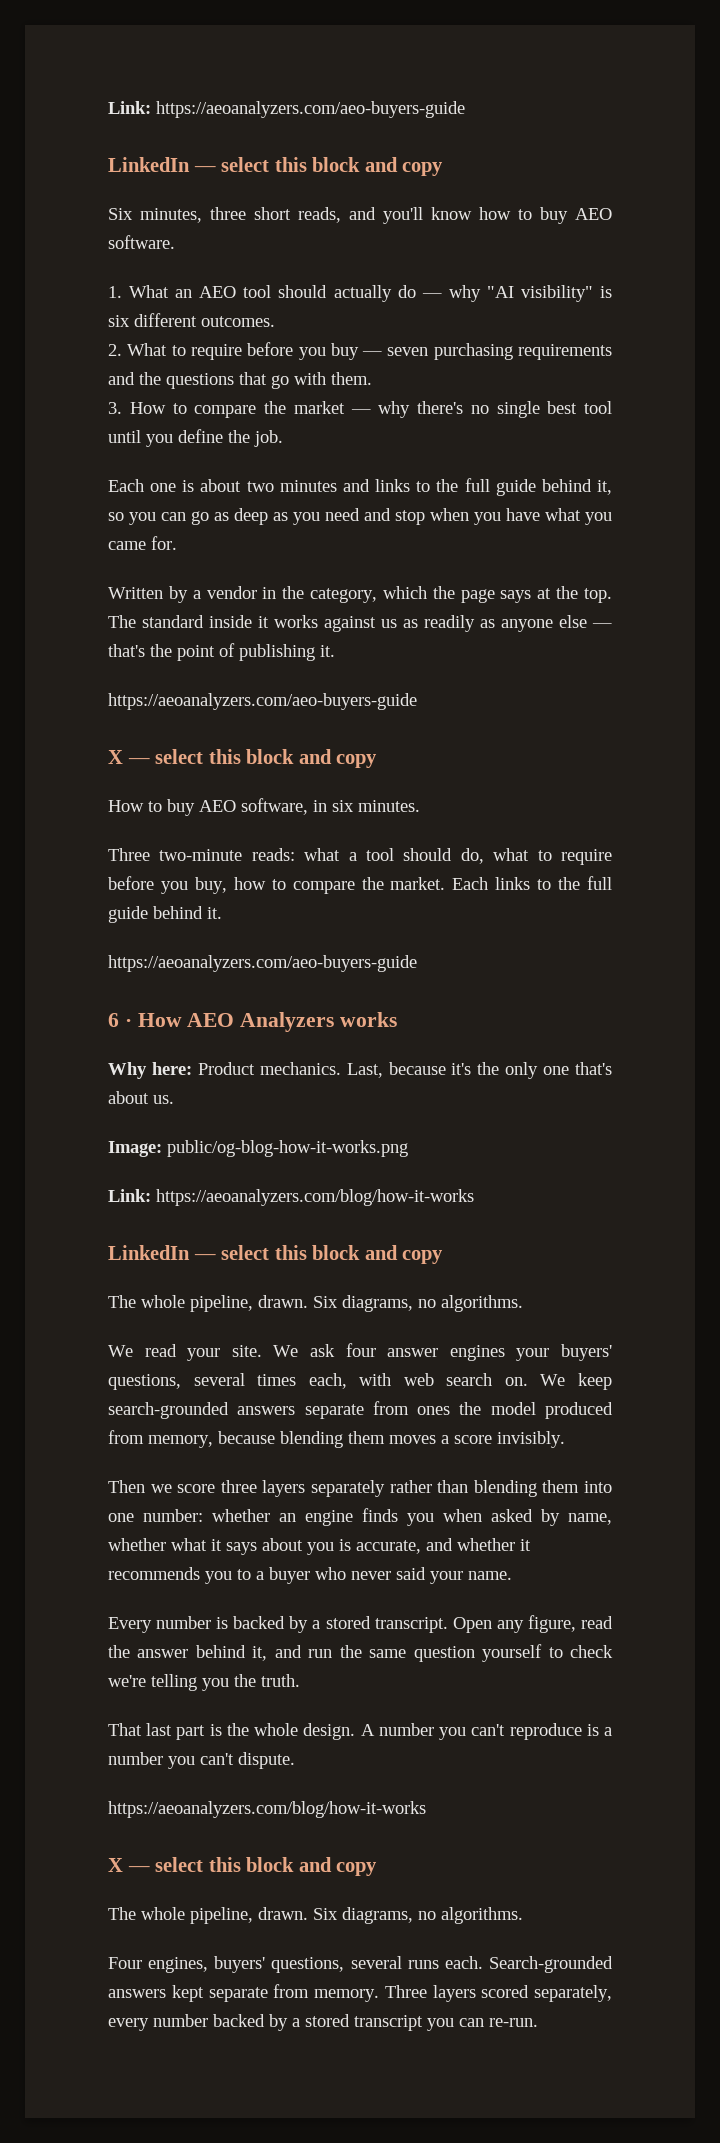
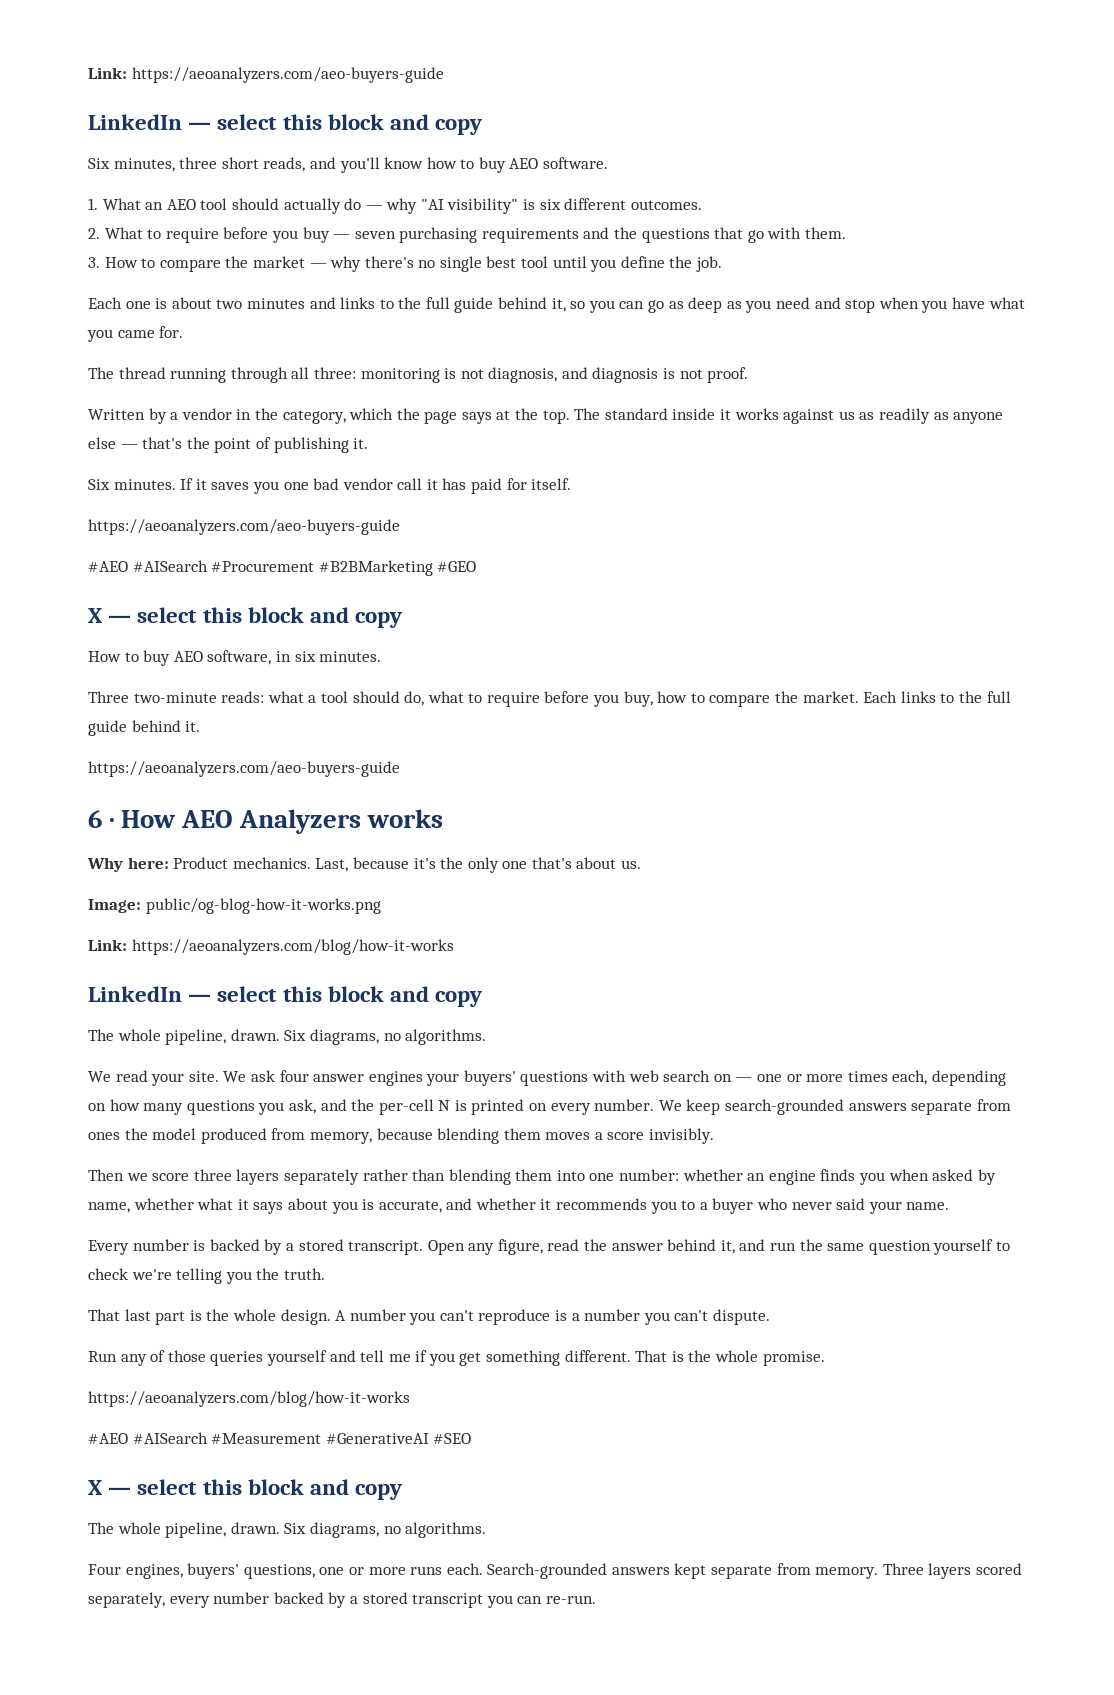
(177, 543) none -> [88,367,749,383] // The thread running through all three: monitoring is not diagnosis, and diagnosis is not proof.
[108,693,417,710] https://aeoanalyzers.com/aeo-buyers-guide -> [88,478,572,494] [88,519,400,535] [88,560,477,576] Six minutes. If it saves you one bad vendor call it has paid for itself. // https://aeoanalyzers.com/aeo-buyers-guide // #AEO #AISearch #Procurement #B2BMarketing #GEO
[108,1373,528,1390] questions, several times each, with web search on. -> [520,1070,1006,1086] [88,1099,655,1115] questions with web search on — one or more times each, depending on how many questions you ask, and the per-cell N is printed on every number.
[108,1801,426,1818] https://aeoanalyzers.com/blog/how-it-works -> [88,1350,825,1366] [88,1391,410,1407] [88,1432,472,1444] Run any of those queries yourself and tell me if you get something different. That is the whole promise. // https://aeoanalyzers.com/blog/how-it-works // #AEO #AISearch #Measurement #GenerativeAI #SEO
[350,1956,402,1969] several -> [319,1567,406,1575] one or more

